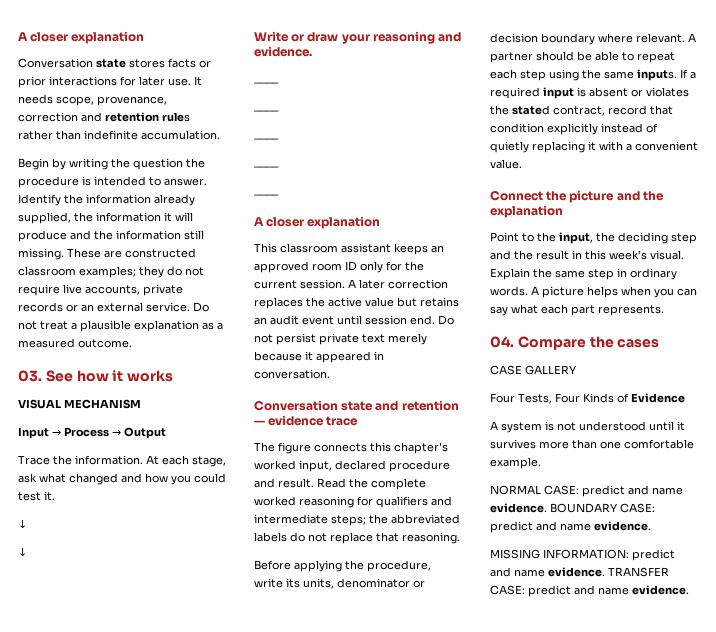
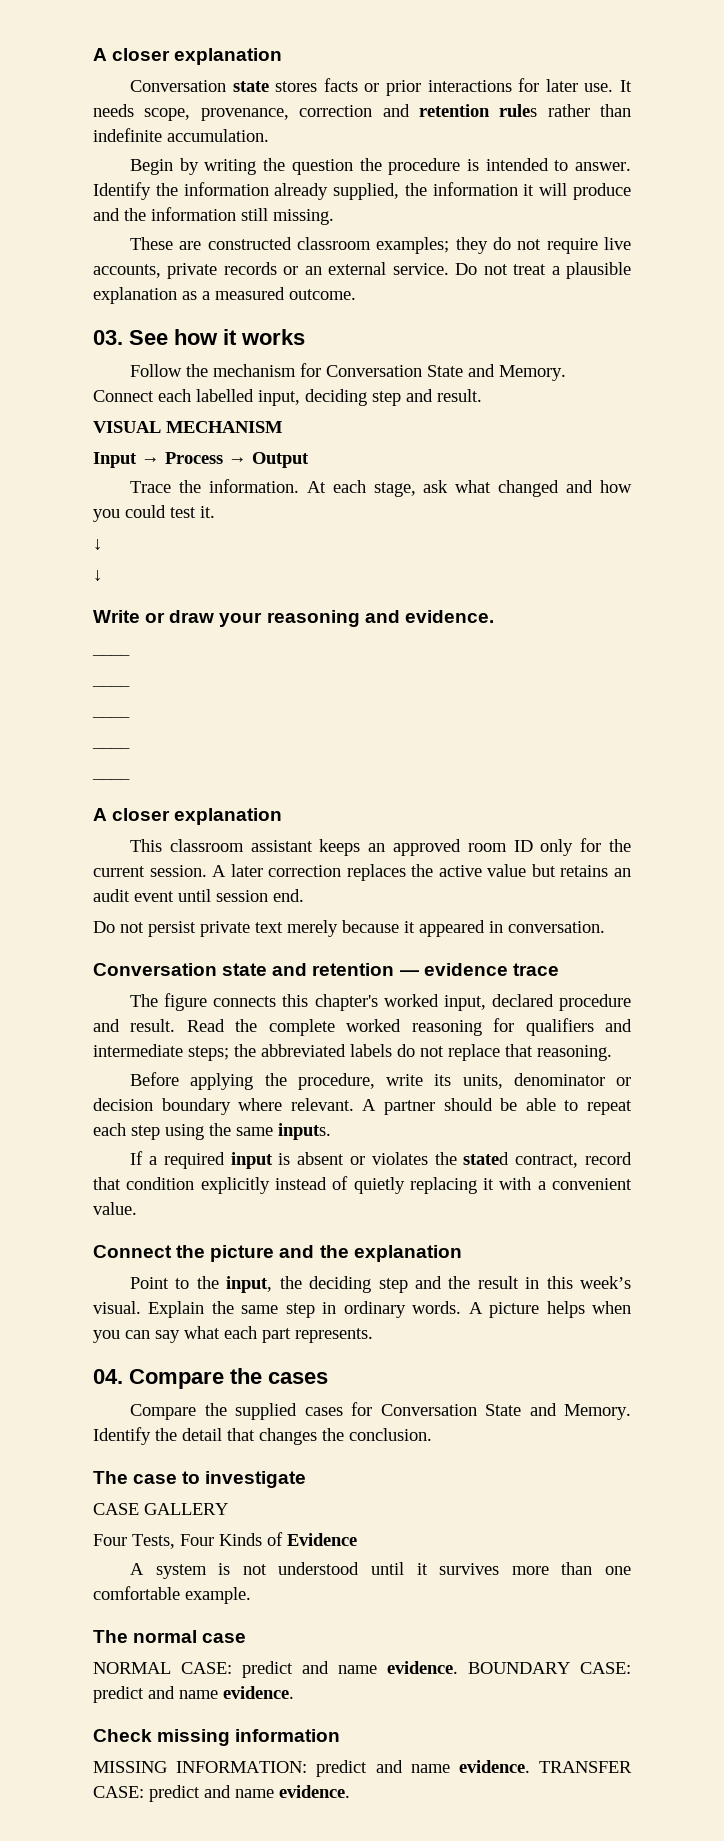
(64, 254) none -> (334, 217) //
(174, 376) none -> [130,363,567,381] [93,389,482,406] // Follow the mechanism for Conversation State and Memory. Connect each labelled input, deciding step and result.
(435, 320) none -> (304, 895) //
(677, 75) none -> (331, 1131) //
(660, 343) none -> [130,1402,631,1420] [93,1427,432,1445] [93,1471,307,1488] // Compare the supplied cases for Conversation State and Memory. Identify the detail that changes the conclusion. // The case to investigate
(541, 463) none -> [93,1630,247,1643] // The normal case
(651, 526) none -> [93,1729,341,1746] // Check missing information

